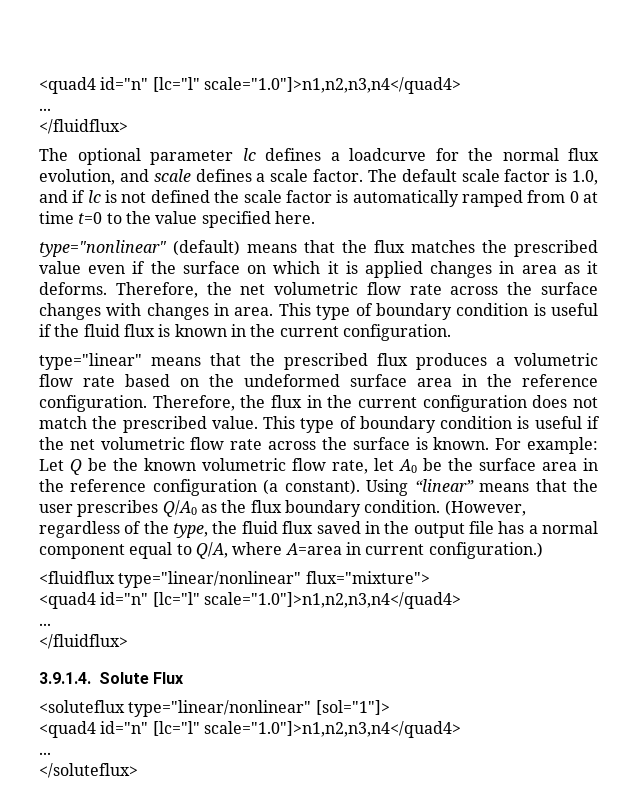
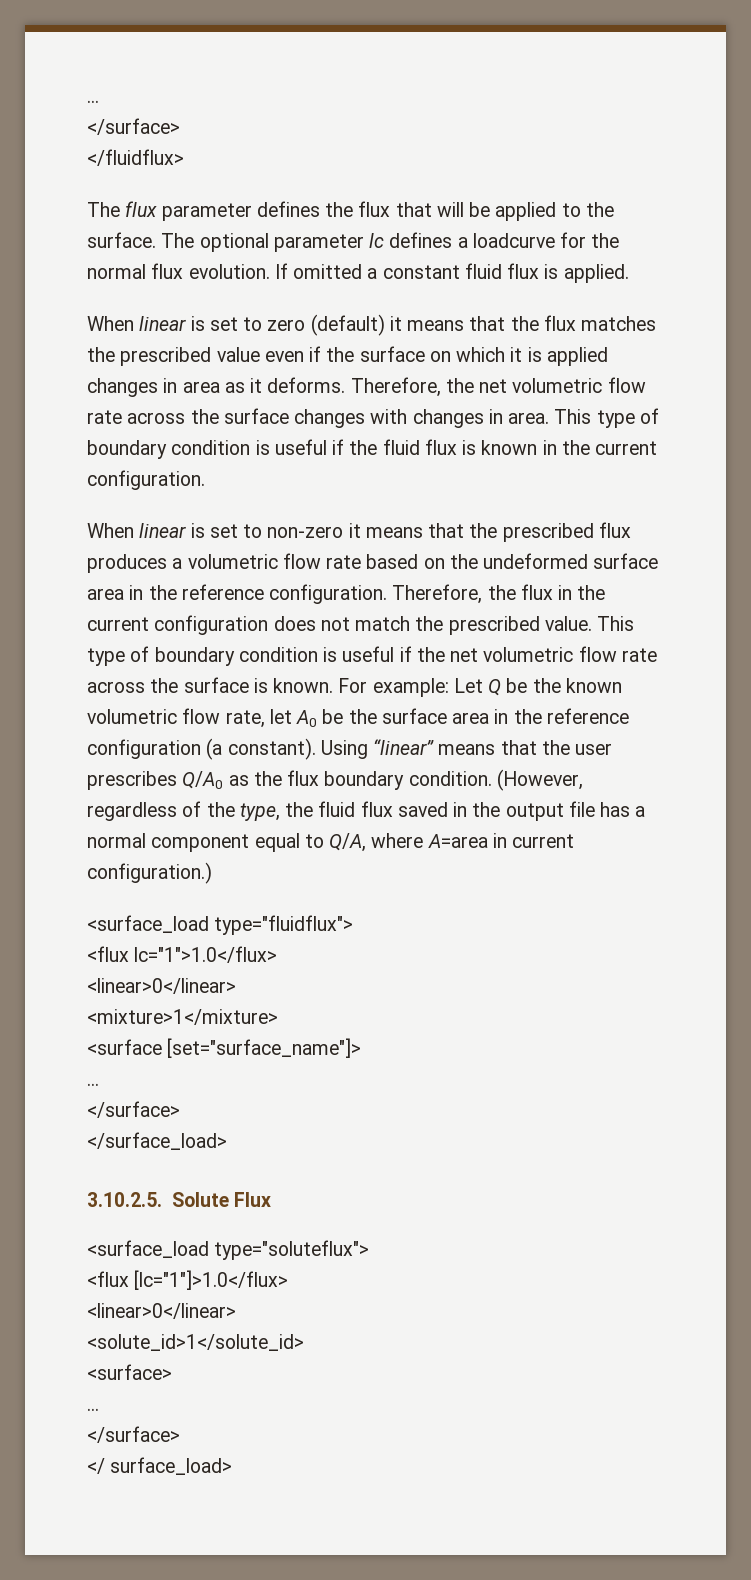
[39,77,461,94] [39,108,51,111] [39,119,128,134] <quad4 id="n" [lc="l" scale="1.0"]>n1,n2,n3,n4</quad4> // ... // </fluidflux> // -> [87,100,99,103] [87,118,180,135] [87,149,184,166] [87,201,614,221] [87,232,156,248] ... // </surface> // </fluidflux> // The flux parameter defines the flux that will be applied to the surface.
[39,169,598,185] [39,190,598,207] [39,211,315,228] [39,240,240,257] evolution, and scale defines a scale factor. The default scale factor is 1.0, and if lc is not defined the scale factor is automatically ramped from 0 at time t=0 to the value specified here. // type="nonlinear" (default) -> [188,263,629,283] [87,314,402,336] evolution. If omitted a constant fluid flux is applied. // When linear is set to zero (default) it
[39,353,142,370] type="linear" -> [87,523,361,538] When linear is set to non-zero it
[39,571,430,588] [39,592,461,609] [39,623,51,626] [39,634,128,649] [39,672,185,684] [39,700,390,717] [39,721,461,738] [39,752,51,755] [39,763,138,778] <fluidflux type="linear/nonlinear" flux="mixture"> // <quad4 id="n" [lc="l" scale="1.0"]>n1,n2,n3,n4</quad4> // ... // </fluidflux> // 3.9.1.4. Solute Flux // <soluteflux type="linear/nonlinear" [sol="1"]> // <quad4 id="n" [lc="l" scale="1.0"]>n1,n2,n3,n4</quad4> // ... // </soluteflux> -> [87,915,354,935] [87,946,278,963] [87,978,236,994] [87,1009,278,1025] [87,1038,362,1058] [87,1083,99,1086] [87,1101,180,1118] [87,1132,227,1150] [87,1192,272,1207] [87,1240,370,1260] [87,1270,289,1290] [87,1303,236,1319] [87,1334,304,1351] [87,1364,172,1380] [87,1408,99,1411] [87,1426,180,1443] [87,1457,233,1475] <surface_load type="fluidflux"> // <flux lc="1">1.0</flux> // <linear>0</linear> // <mixture>1</mixture> // <surface [set="surface_name"]> // ... // </surface> // </surface_load> // 3.10.2.5. Solute Flux // <surface_load type="soluteflux"> // <flux [lc="1"]>1.0</flux> // <linear>0</linear> // <solute_id>1</solute_id> // <surface> // ... // </surface> // </ surface_load>

